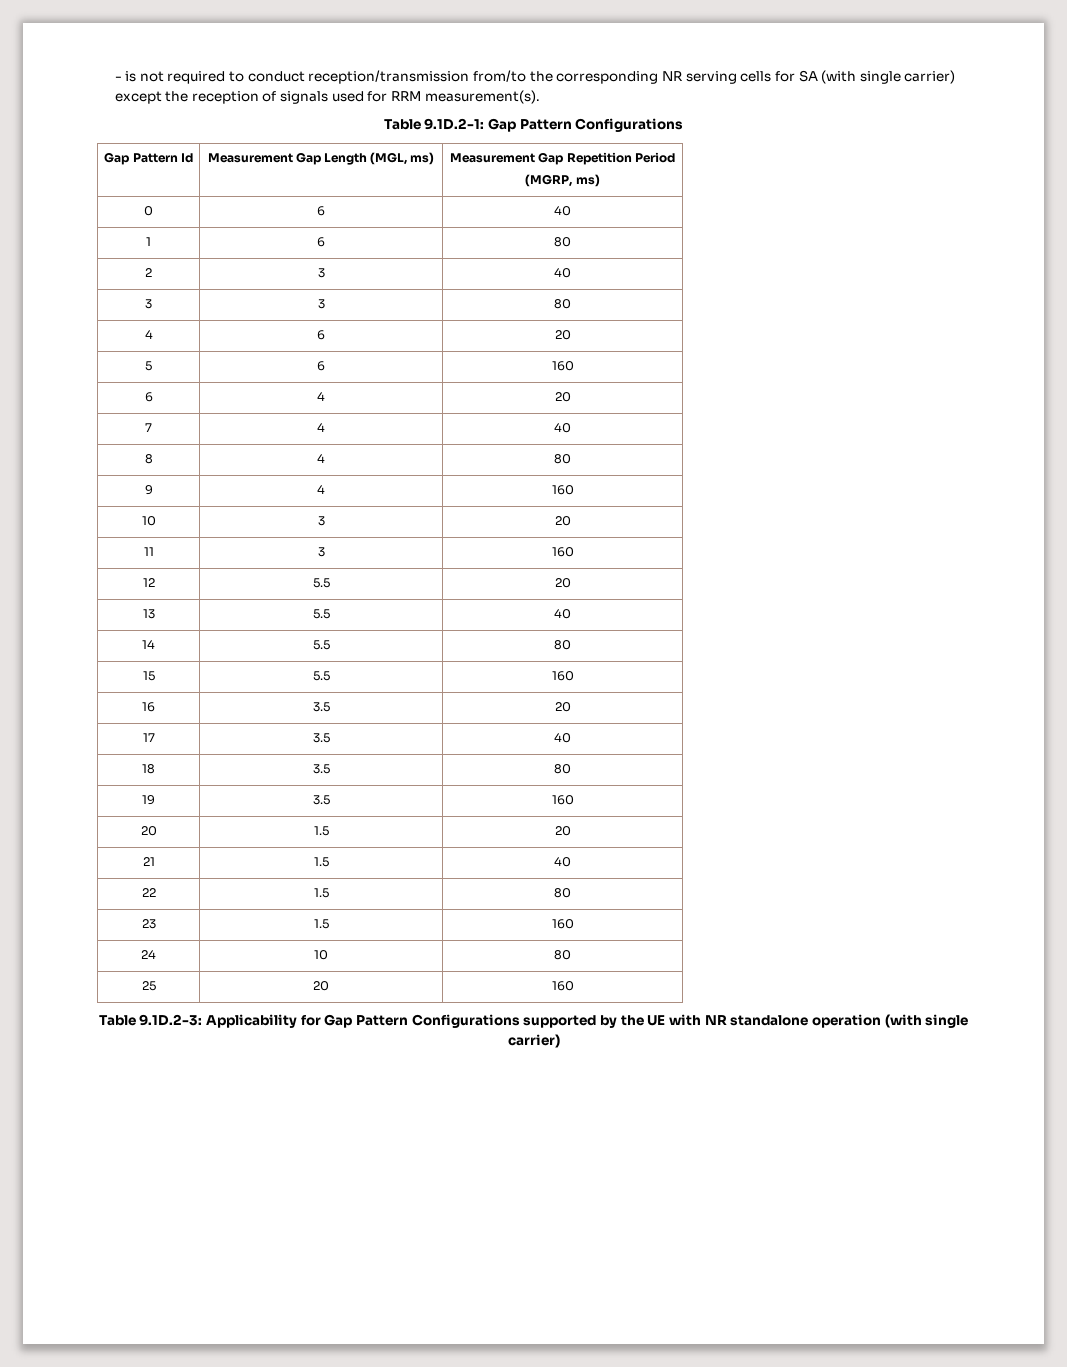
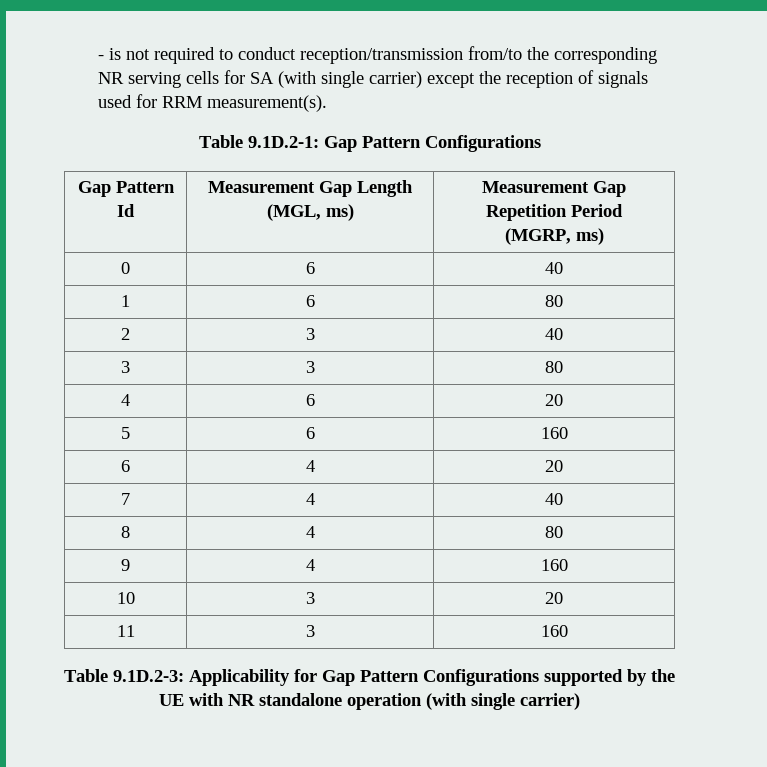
[142,578,155,587] [312,578,330,588] [554,578,571,588] [142,609,155,619] [312,609,330,619] [554,609,571,619] [142,640,155,649] [312,640,330,650] [554,640,571,650] [142,671,155,681] [312,671,330,681] [551,671,574,681] [142,702,155,712] [312,702,330,712] [554,702,571,712] [142,733,155,742] [312,733,330,743] [554,733,571,743] [142,764,155,774] [312,764,330,774] [554,764,571,774] [142,795,155,805] [312,795,330,805] [551,795,574,805] [140,826,157,836] [313,826,329,836] [554,826,571,836] [142,857,155,866] [313,857,329,867] [554,857,571,867] [141,888,156,897] [313,888,329,898] [554,888,571,898] [141,919,156,929] [313,919,329,929] [551,919,574,929] [141,950,156,959] [314,950,328,960] [554,950,571,960] [141,981,156,991] [313,981,329,991] [551,981,574,991] // 12 | 5.5 | 20 // 13 | 5.5 | 40 // 14 | 5.5 | 80 // 15 | 5.5 | 160 // 16 | 3.5 | 20 // 17 | 3.5 | 40 // 18 | 3.5 | 80 // 19 | 3.5 | 160 // 20 | 1.5 | 20 // 21 | 1.5 | 40 // 22 | 1.5 | 80 // 23 | 1.5 | 160 // 24 | 10 | 80 // 25 | 20 | 160 -> (568, 631) none

